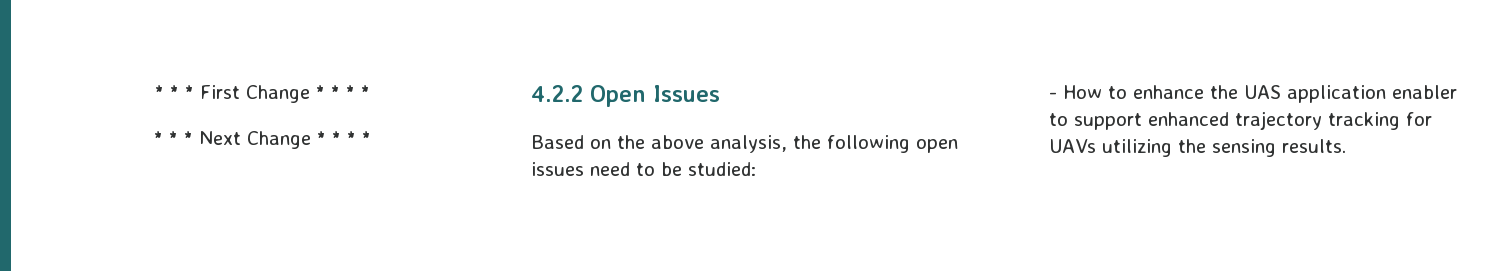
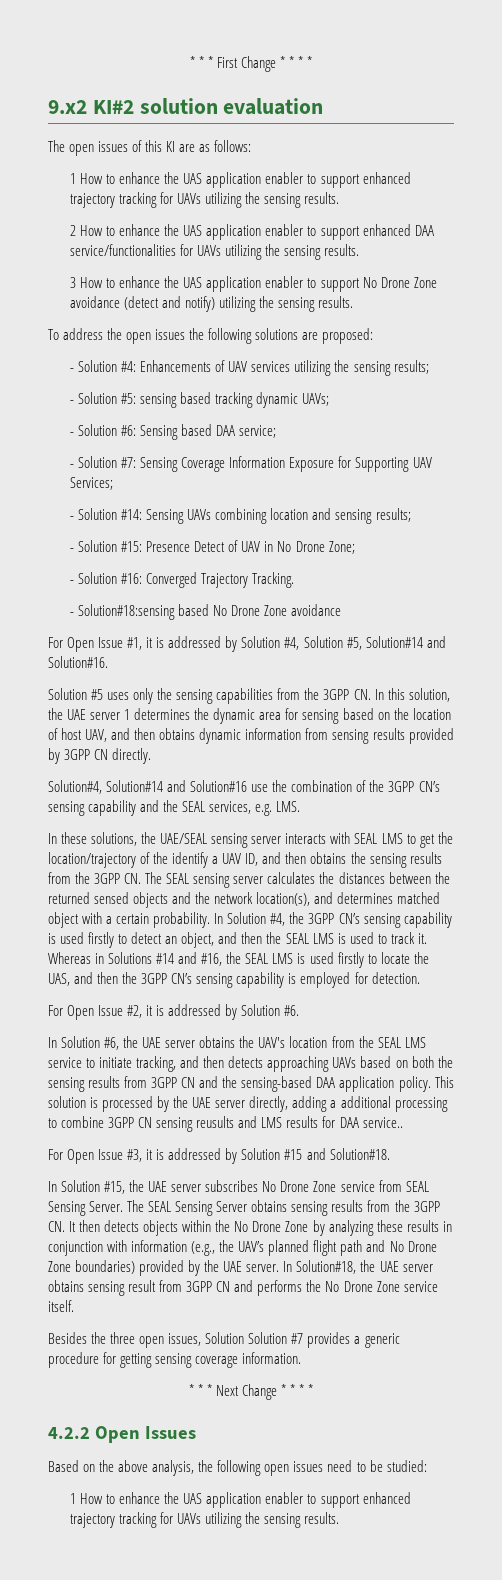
(370, 92) none -> [48,98,324,115] [48,140,252,156] [70,172,411,188] [70,192,340,208] [70,224,434,240] [70,244,360,260] [70,276,437,292] [70,296,354,312] [48,328,374,344] [70,360,429,376] [70,392,330,408] [70,424,277,440] [70,456,432,472] [70,477,114,490] [70,508,411,524] [70,540,355,554] [70,572,295,588] [70,604,342,620] [48,636,446,652] [48,656,108,668] [48,688,450,704] [48,708,451,724] [48,728,454,744] [48,748,152,764] [48,780,440,794] [48,800,301,816] [48,832,453,848] [48,852,442,868] [48,872,450,888] [48,892,441,908] [48,912,452,928] [48,932,427,948] [48,952,429,968] [48,972,420,988] [48,1004,300,1020] [48,1036,426,1050] [48,1056,453,1072] [48,1076,454,1092] [48,1096,448,1112] [48,1116,403,1132] [48,1148,390,1164] [48,1180,429,1194] [48,1200,440,1216] [48,1220,452,1236] [48,1240,437,1256] [48,1260,433,1276] [48,1280,438,1296] [48,1300,74,1312] [48,1332,400,1348] [48,1352,302,1368] // 9.x2 KI#2 solution evaluation // The open issues of this KI are as follows: // 1 How to enhance the UAS application enabler to support enhanced trajectory tracking for UAVs utilizing the sensing results. // 2 How to enhance the UAS application enabler to support enhanced DAA service/functionalities for UAVs utilizing the sensing results. // 3 How to enhance the UAS application enabler to support No Drone Zone avoidance (detect and notify) utilizing the sensing results. // To address the open issues the following solutions are proposed: // - Solution #4: Enhancements of UAV services utilizing the sensing results; // - Solution #5: sensing based tracking dynamic UAVs; // - Solution #6: Sensing based DAA service; // - Solution #7: Sensing Coverage Information Exposure for Supporting UAV Services; // - Solution #14: Sensing UAVs combining location and sensing results; // - Solution #15: Presence Detect of UAV in No Drone Zone; // - Solution #16: Converged Trajectory Tracking. // - Solution#18:sensing based No Drone Zone avoidance // For Open Issue #1, it is addressed by Solution #4, Solution #5, Solution#14 and Solution#16. // Solution #5 uses only the sensing capabilities from the 3GPP CN. In this solution, the UAE server 1 determines the dynamic area for sensing based on the location of host UAV, and then obtains dynamic information from sensing results provided by 3GPP CN directly. // Solution#4, Solution#14 and Solution#16 use the combination of the 3GPP CN’s sensing capability and the SEAL services, e.g. LMS. // In these solutions, the UAE/SEAL sensing server interacts with SEAL LMS to get the location/trajectory of the identify a UAV ID, and then obtains the sensing results from the 3GPP CN. The SEAL sensing server calculates the distances between the returned sensed objects and the network location(s), and determines matched object with a certain probability. In Solution #4, the 3GPP CN’s sensing capability is used firstly to detect an object, and then the SEAL LMS is used to track it. Whereas in Solutions #14 and #16, the SEAL LMS is used firstly to locate the UAS, and then the 3GPP CN’s sensing capability is employed for detection. // For Open Issue #2, it is addressed by Solution #6. // In Solution #6, the UAE server obtains the UAV's location from the SEAL LMS service to initiate tracking, and then detects approaching UAVs based on both the sensing results from 3GPP CN and the sensing-based DAA application policy. This solution is processed by the UAE server directly, adding a additional processing to combine 3GPP CN sensing reusults and LMS results for DAA service.. // For Open Issue #3, it is addressed by Solution #15 and Solution#18. // In Solution #15, the UAE server subscribes No Drone Zone service from SEAL Sensing Server. The SEAL Sensing Server obtains sensing results from the 3GPP CN. It then detects objects within the No Drone Zone by analyzing these results in conjunction with information (e.g., the UAV’s planned flight path and No Drone Zone boundaries) provided by the UAE server. In Solution#18, the UAE server obtains sensing result from 3GPP CN and performs the No Drone Zone service itself. // Besides the three open issues, Solution Solution #7 provides a generic procedure for getting sensing coverage information.
[1048,92,1057,99] - -> [70,1493,77,1504] 1

